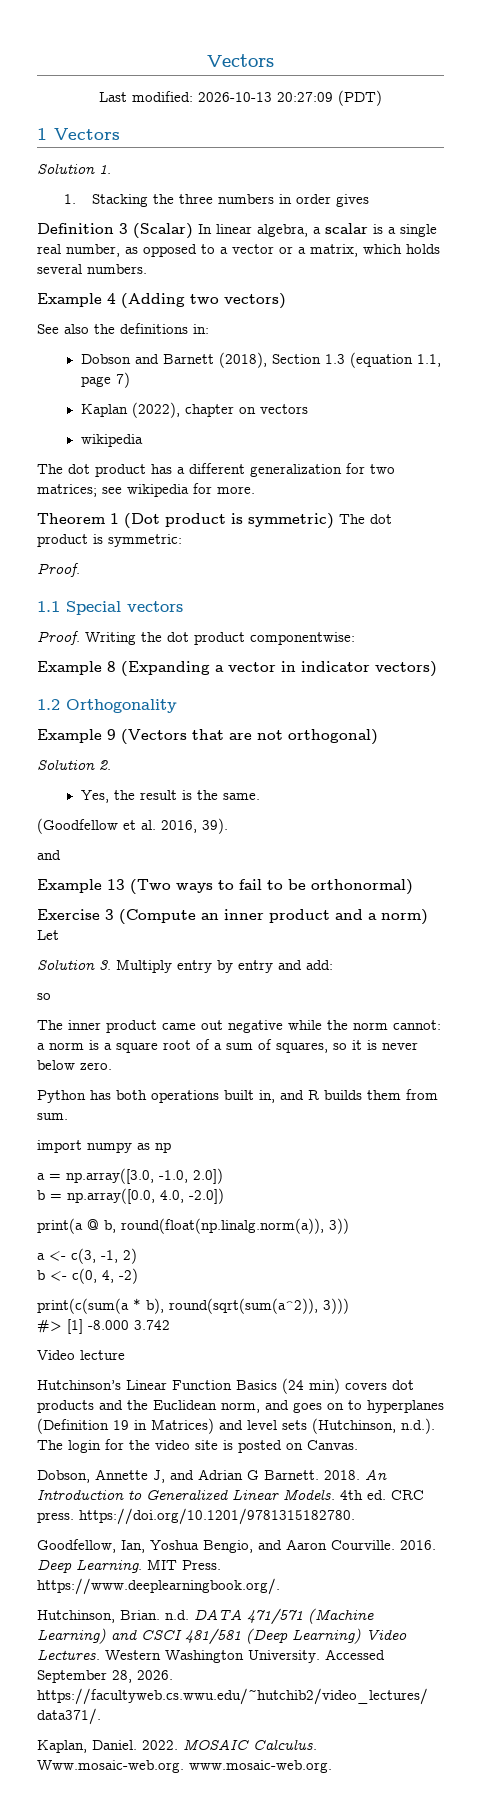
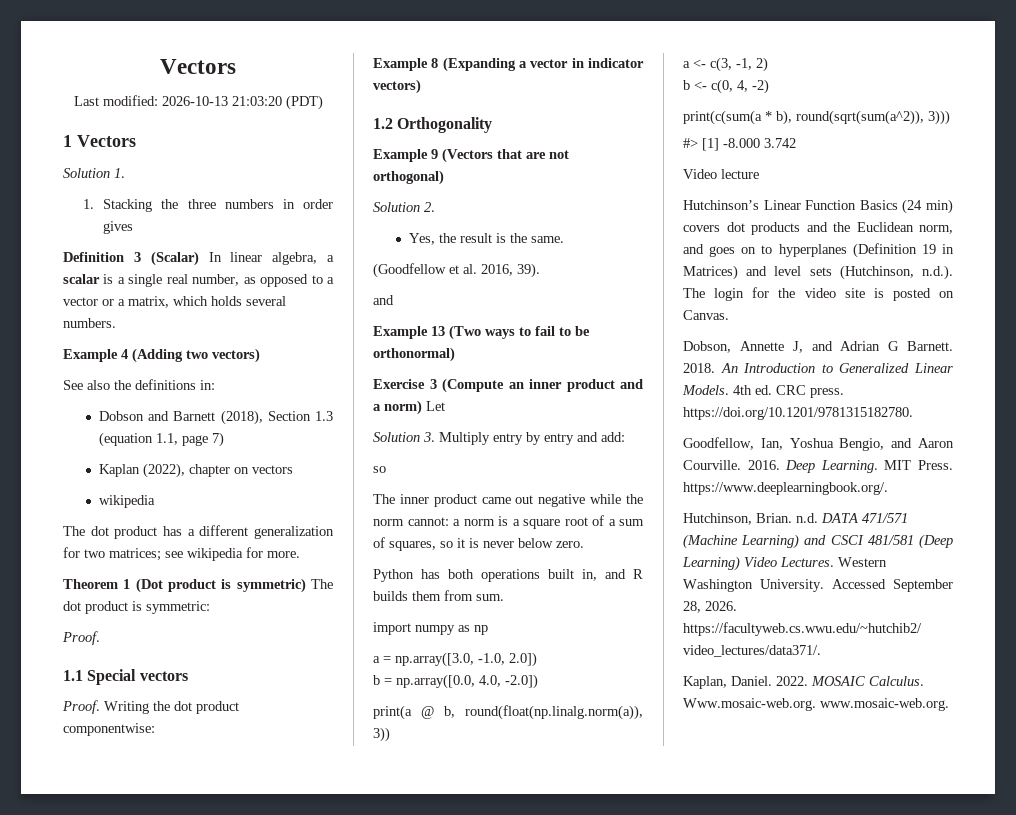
[277,92,333,102] 20:27:09 -> [231,96,282,106] 21:03:20

